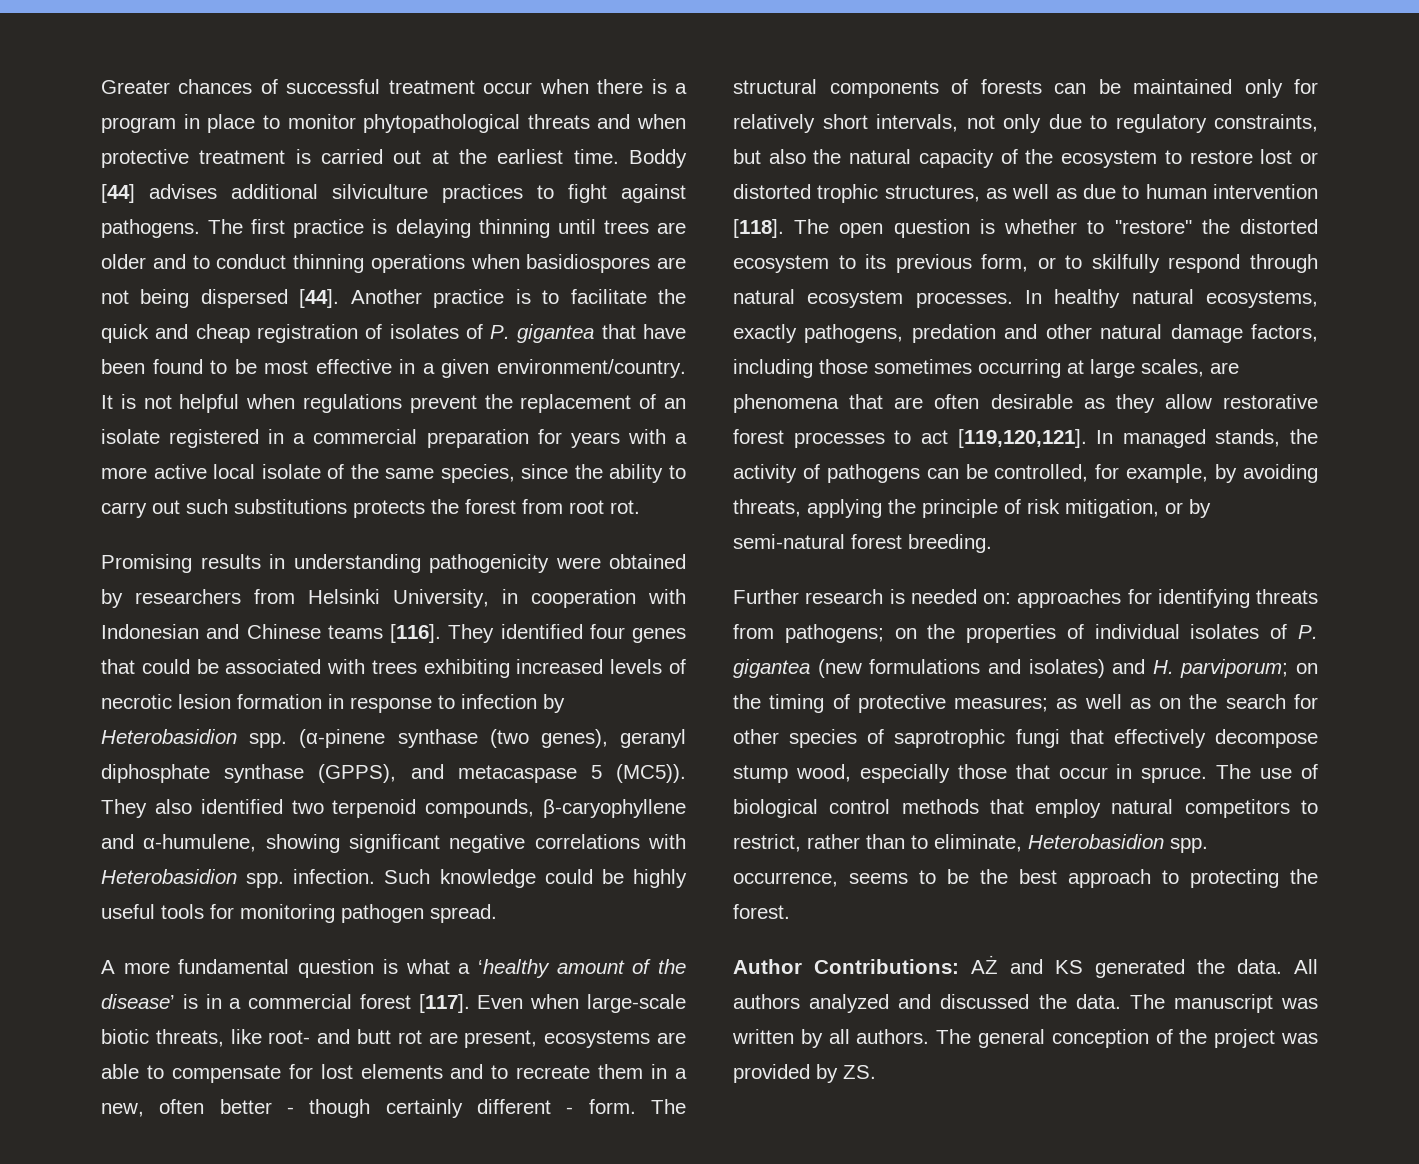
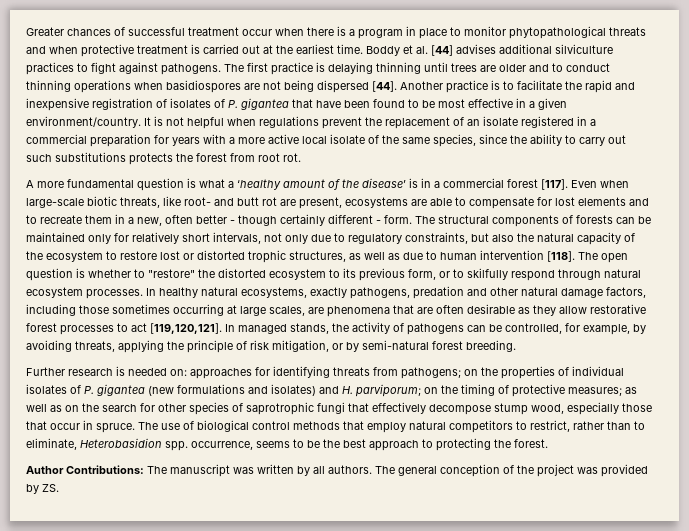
(687, 158) none -> [403,45,428,54] et al.
[101,324,250,343] quick and cheap -> [585,80,635,93] [26,98,89,111] rapid and inexpensive
[101,554,686,573] [101,589,686,608] [101,624,686,643] [101,659,686,678] [101,694,565,713] [101,729,686,748] [101,764,687,783] [101,799,686,818] [101,834,686,853] [101,869,687,888] [101,904,497,923] // Promising results in understanding pathogenicity were obtained by researchers from Helsinki University, in cooperation with Indonesian and Chinese teams [116]. They identified four genes that could be associated with trees exhibiting increased levels of necrotic lesion formation in response to infection by Heterobasidion spp. (α-pinene synthase (two genes), geranyl diphosphate synthase (GPPS), and metacaspase 5 (MC5)). They also identified two terpenoid compounds, β-caryophyllene and α-humulene, showing significant negative correlations with Heterobasidion spp. infection. Such knowledge could be highly useful tools for monitoring pathogen spread. -> (301, 157) none
[971,955,1318,978] [733,994,1121,1013] AŻ and KS generated the data. All authors analyzed and discussed the data. -> (144, 469) none

